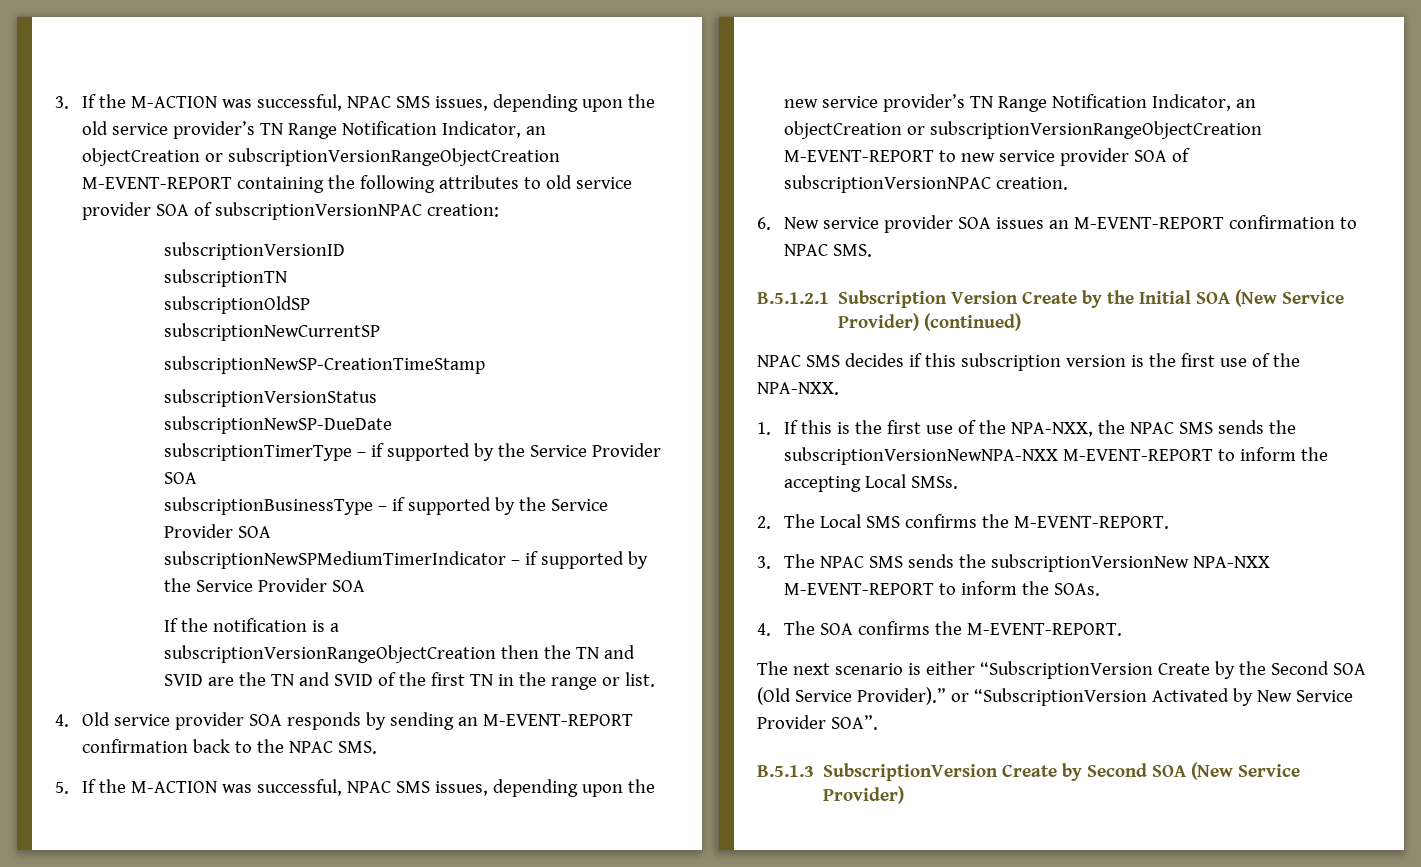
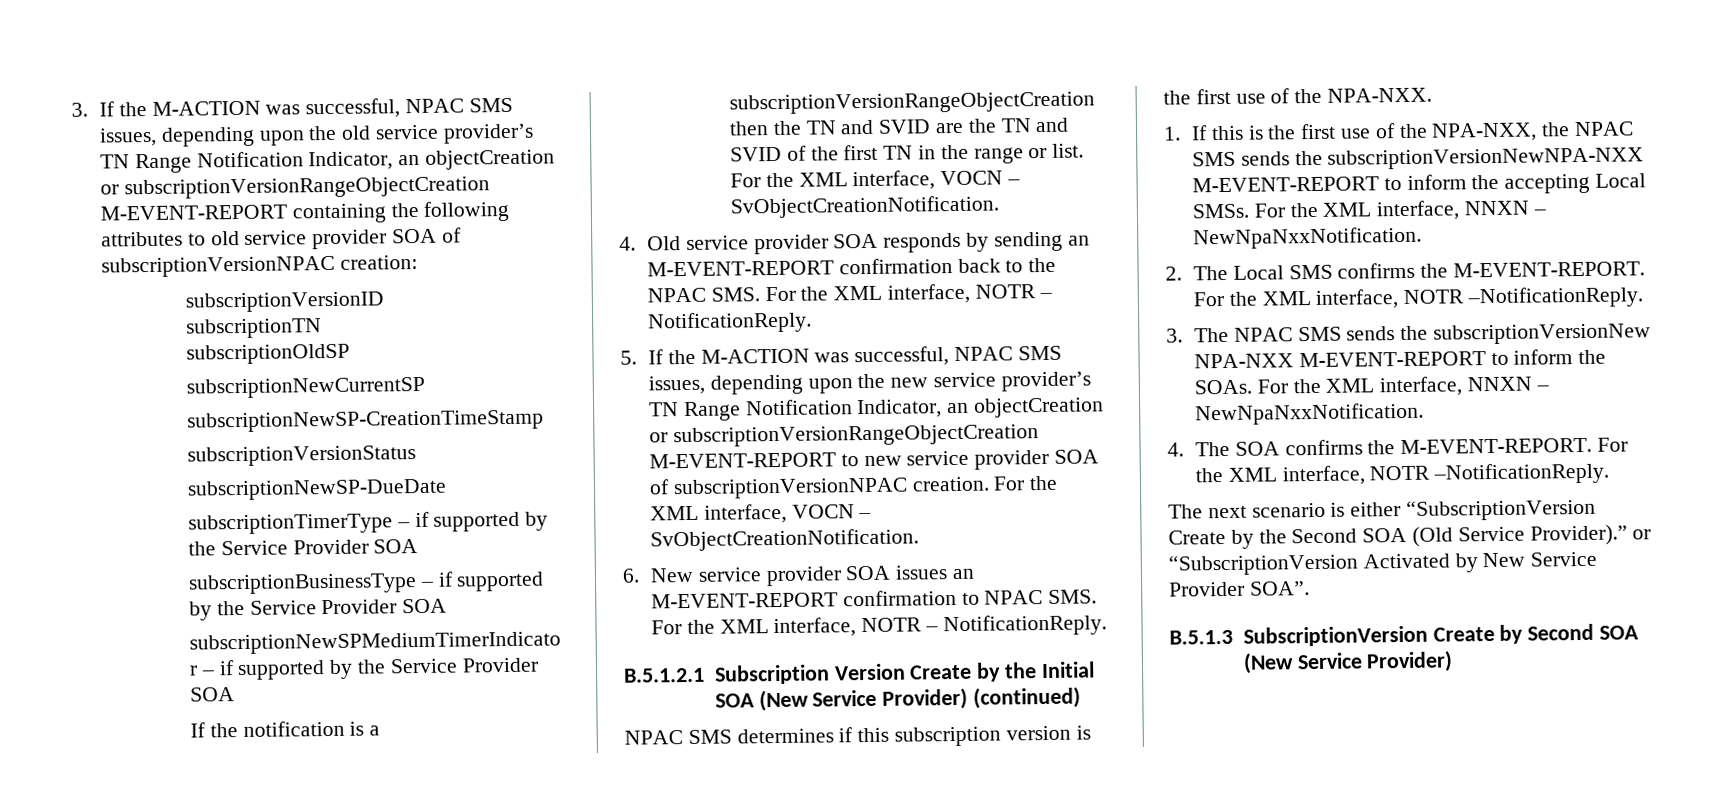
(656, 679) none -> [729,170,1021,191] [729,195,999,219] For the XML interface, VOCN – SvObjectCreationNotification.
(378, 747) none -> [764,283,1052,304] [647,311,812,334] For the XML interface, NOTR – NotificationReply.
(1069, 183) none -> [993,475,1059,491] [649,503,872,524] [649,528,919,552] For the XML interface, VOCN – SvObjectCreationNotification.
(873, 250) none -> [650,614,1107,638] For the XML interface, NOTR – NotificationReply.
[844,353,904,367] decides -> [736,728,834,744] determines
(959, 482) none -> [1253,200,1546,221] [1192,226,1422,250] For the XML interface, NNXN – NewNpaNxxNotification.
(1170, 522) none -> [1192,286,1645,309] For the XML interface, NOTR –NotificationReply.
(1101, 589) none -> [1256,376,1549,397] [1194,402,1424,426] For the XML interface, NNXN – NewNpaNxxNotification.
(1123, 629) none -> [1597,437,1629,452] [1194,462,1610,486] For the XML interface, NOTR –NotificationReply.

